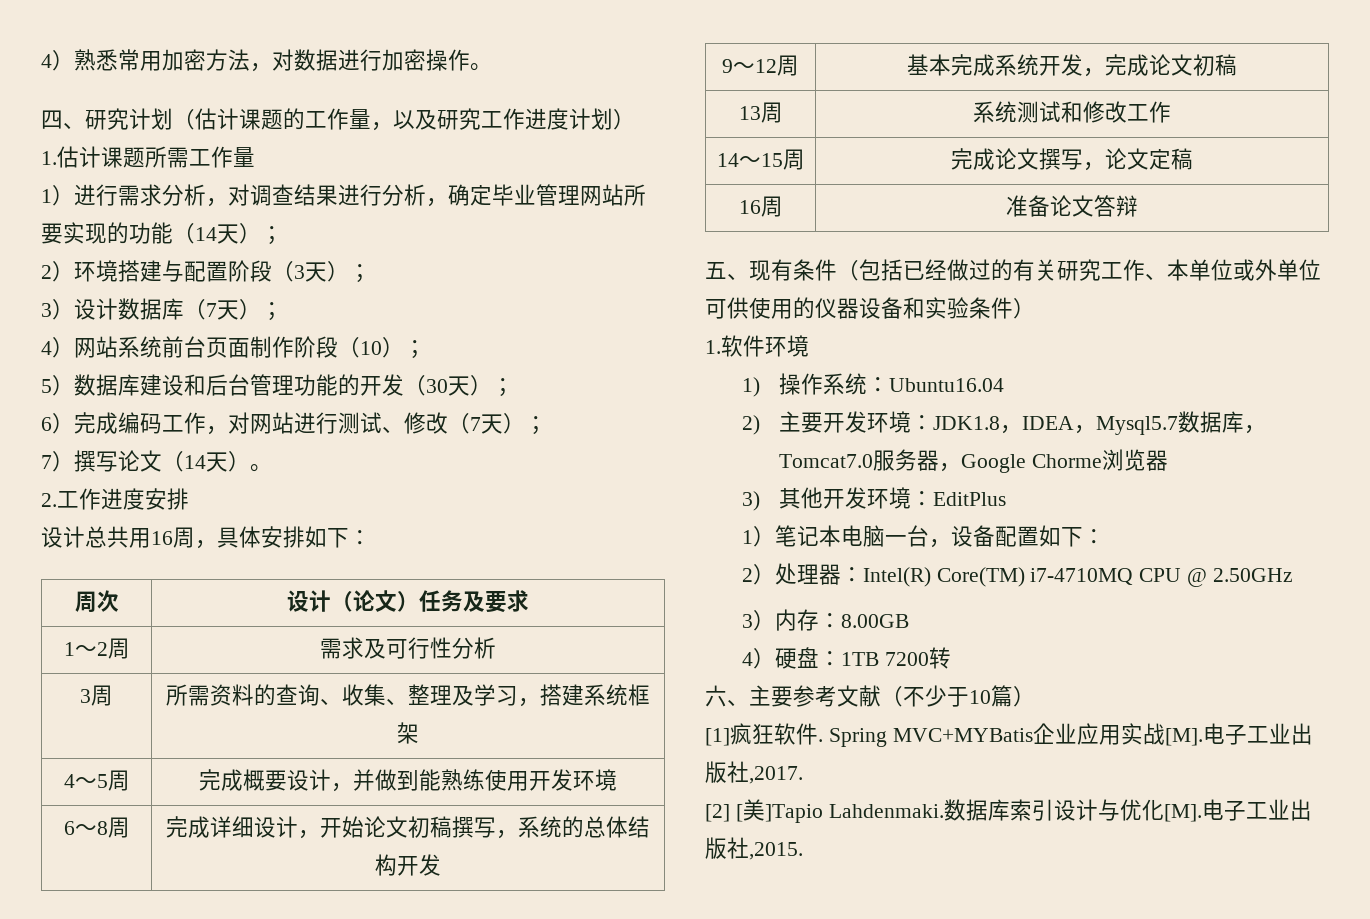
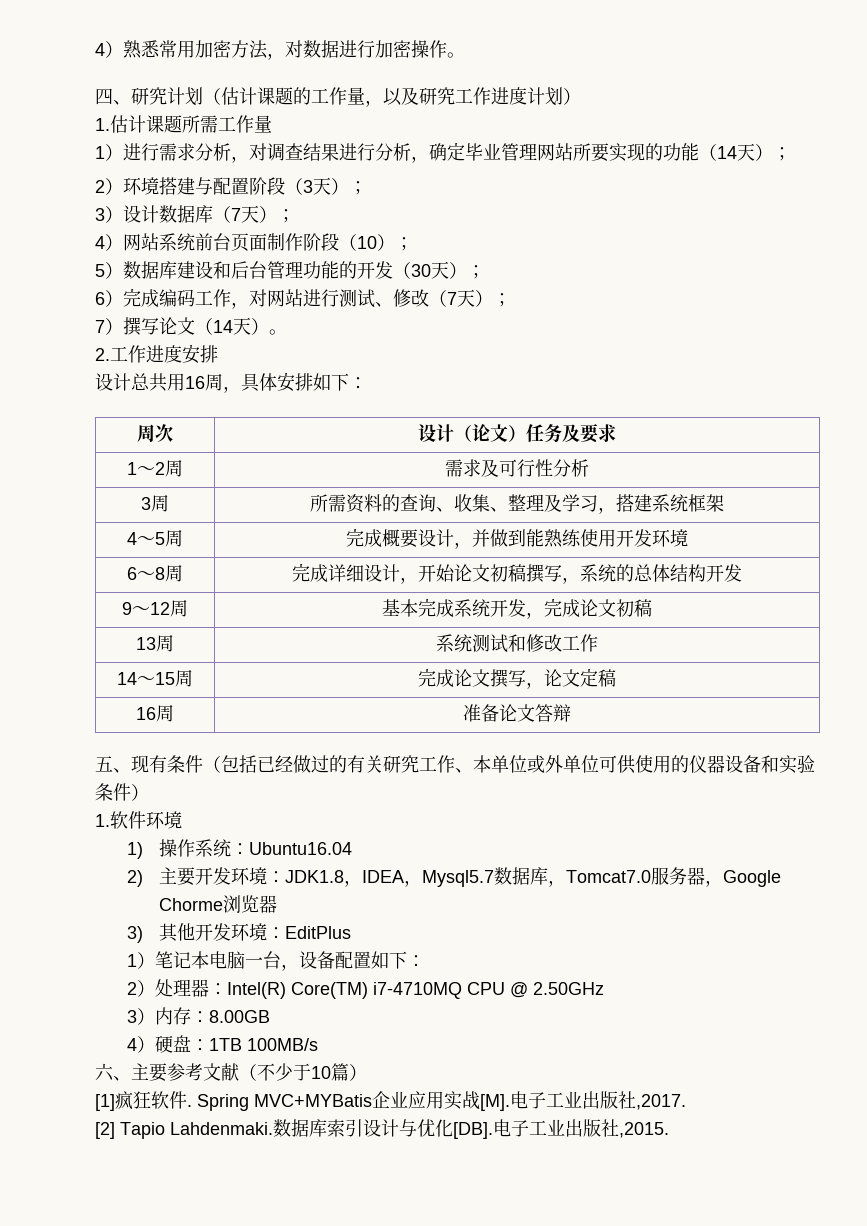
[884,647,951,669] 7200转 -> [247,1038,319,1051] 100MB/s
[735,799,823,823] [美]Tapio -> [120,1122,165,1139] Tapio
[1163,804,1202,822] [M]. -> [453,1122,493,1139] [DB].

